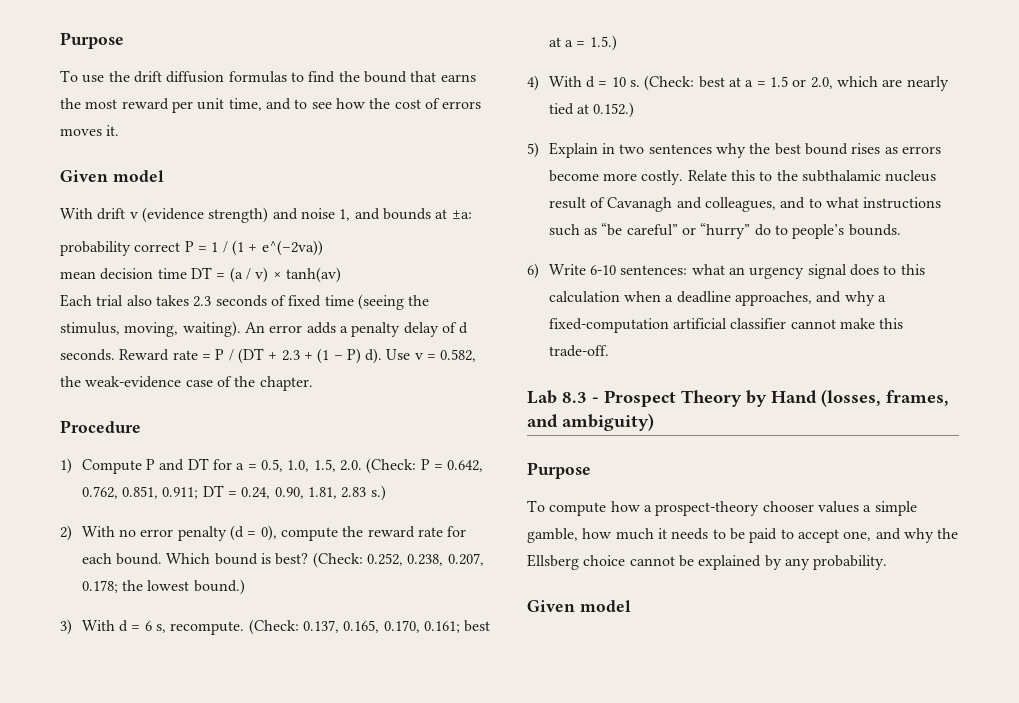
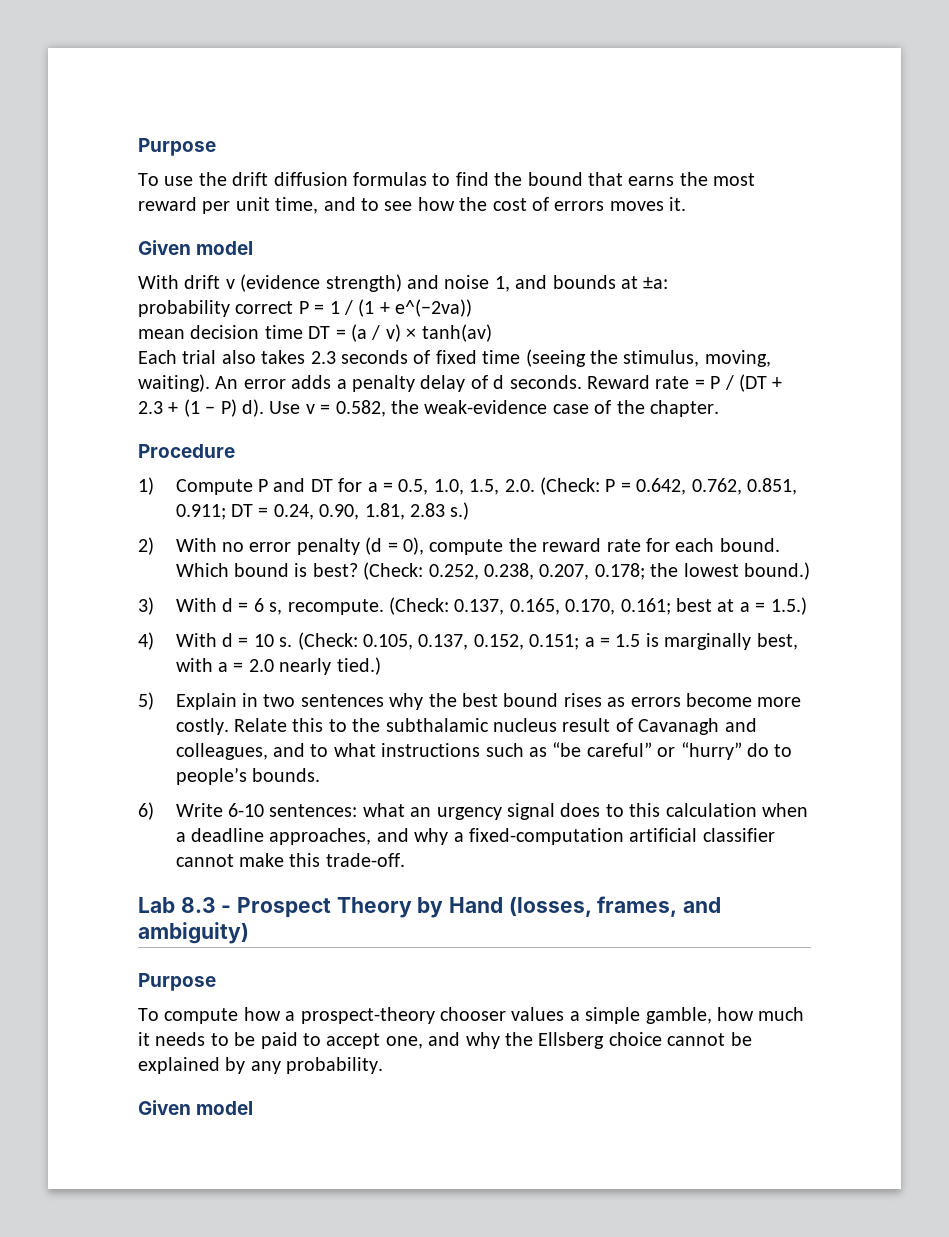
[698,76,949,91] [548,102,635,118] best at a = 1.5 or 2.0, which are nearly tied at 0.152.) -> [362,633,798,650] [175,657,381,675] 0.105, 0.137, 0.152, 0.151; a = 1.5 is marginally best, with a = 2.0 nearly tied.)

